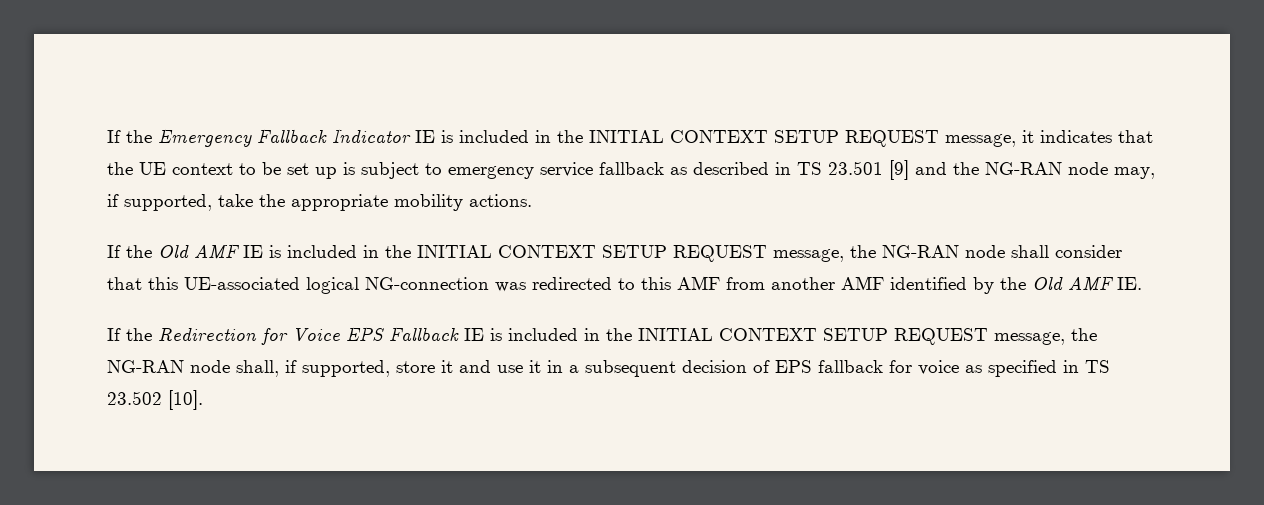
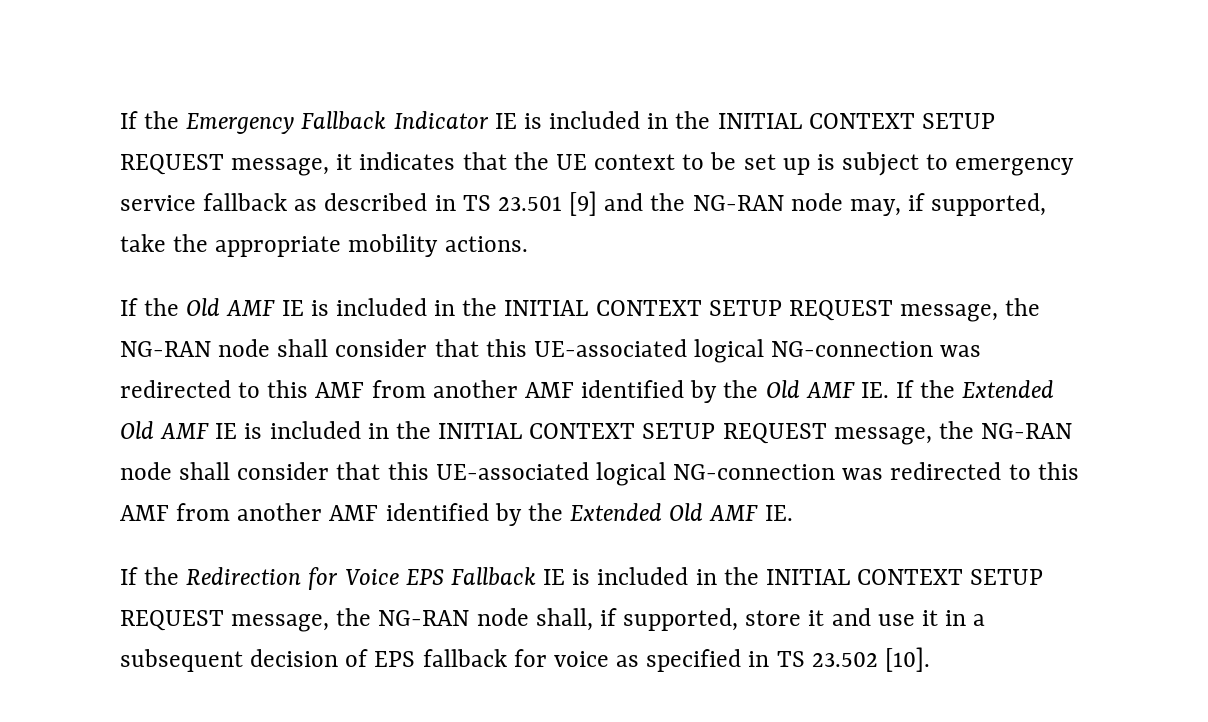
(1142, 283) none -> [896,380,1055,398] [120,421,1073,445] [120,462,1079,486] [120,503,793,526] If the Extended Old AMF IE is included in the INITIAL CONTEXT SETUP REQUEST message, the NG-RAN node shall consider that this UE-associated logical NG-connection was redirected to this AMF from another AMF identified by the Extended Old AMF IE.

